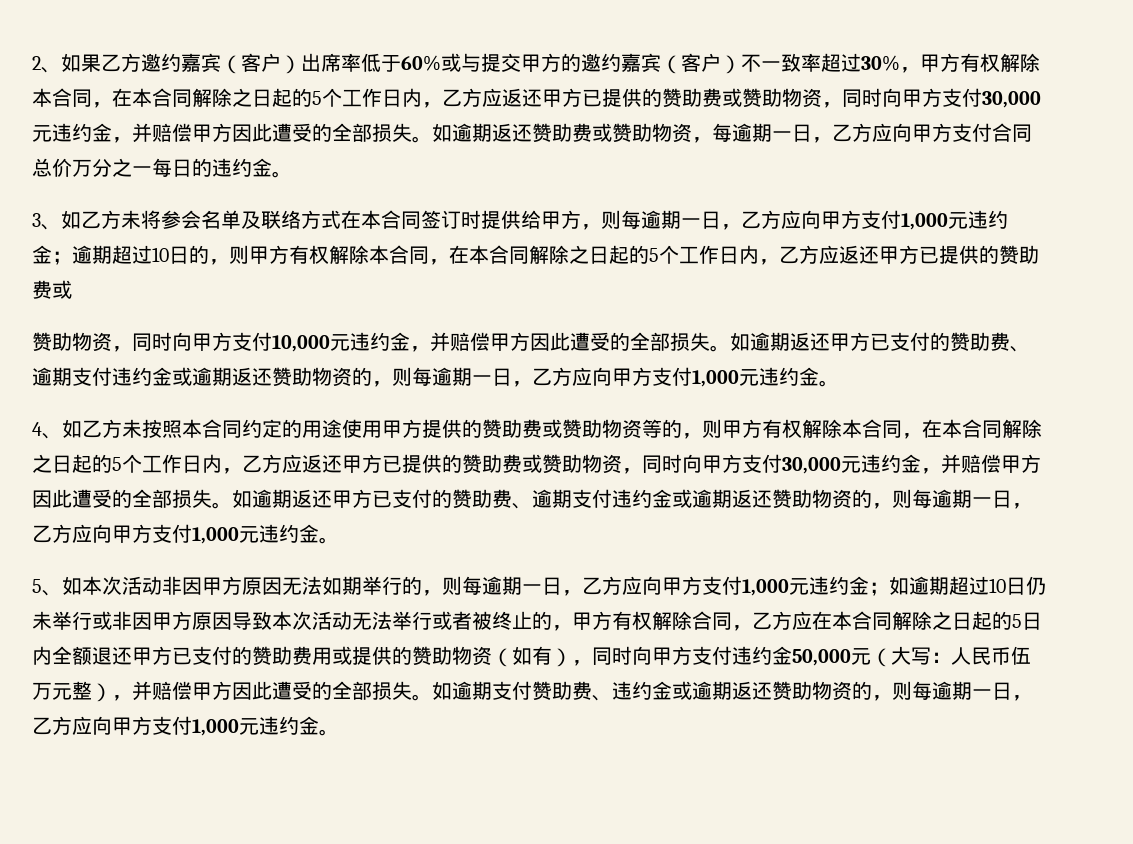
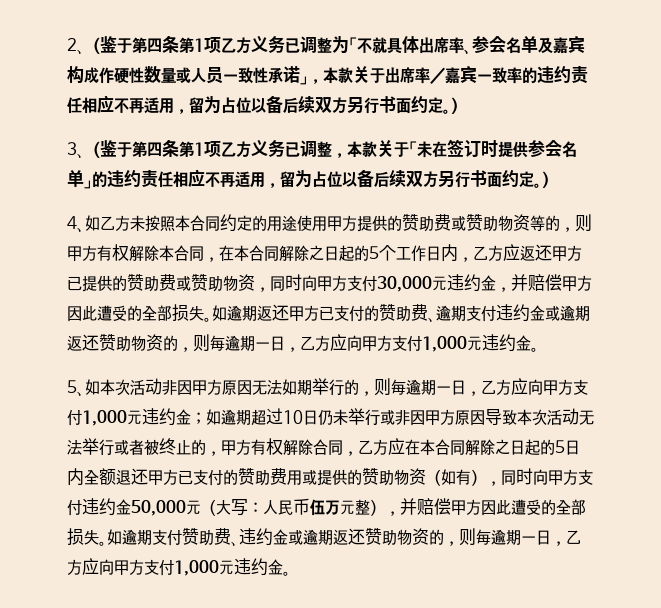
[61,53,1040,74] [32,88,1041,108] [32,123,1032,143] [32,158,292,178] [32,210,1008,230] [32,245,1039,265] [32,280,72,299] [32,332,1030,352] [32,367,839,387] 如果乙方邀约嘉宾（客户）出席率低于60%或与提交甲方的邀约嘉宾（客户）不一致率超过30%，甲方有权解除本合同，在本合同解除之日起的5个工作日内，乙方应返还甲方已提供的赞助费或赞助物资，同时向甲方支付30,000元违约金，并赔偿甲方因此遭受的全部损失。如逾期返还赞助费或赞助物资，每逾期一日，乙方应向甲方支付合同总价万分之一每日的违约金。 // 3、如乙方未将参会名单及联络方式在本合同签订时提供给甲方，则每逾期一日，乙方应向甲方支付1,000元违约金；逾期超过10日的，则甲方有权解除本合同，在本合同解除之日起的5个工作日内，乙方应返还甲方已提供的赞助费或 // 赞助物资，同时向甲方支付10,000元违约金，并赔偿甲方因此遭受的全部损失。如逾期返还甲方已支付的赞助费、逾期支付违约金或逾期返还赞助物资的，则每逾期一日，乙方应向甲方支付1,000元违约金。 -> [85,35,585,54] [67,66,588,85] [67,95,466,114] [67,139,577,159] [67,169,557,189] （鉴于第四条第1项乙方义务已调整为「不就具体出席率、参会名单及嘉宾构成作硬性数量或人员一致性承诺」，本款关于出席率／嘉宾一致率的违约责任相应不再适用，留为占位以备后续双方另行书面约定。） // 3、（鉴于第四条第1项乙方义务已调整，本款关于「未在签订时提供参会名单」的违约责任相应不再适用，留为占位以备后续双方另行书面约定。）

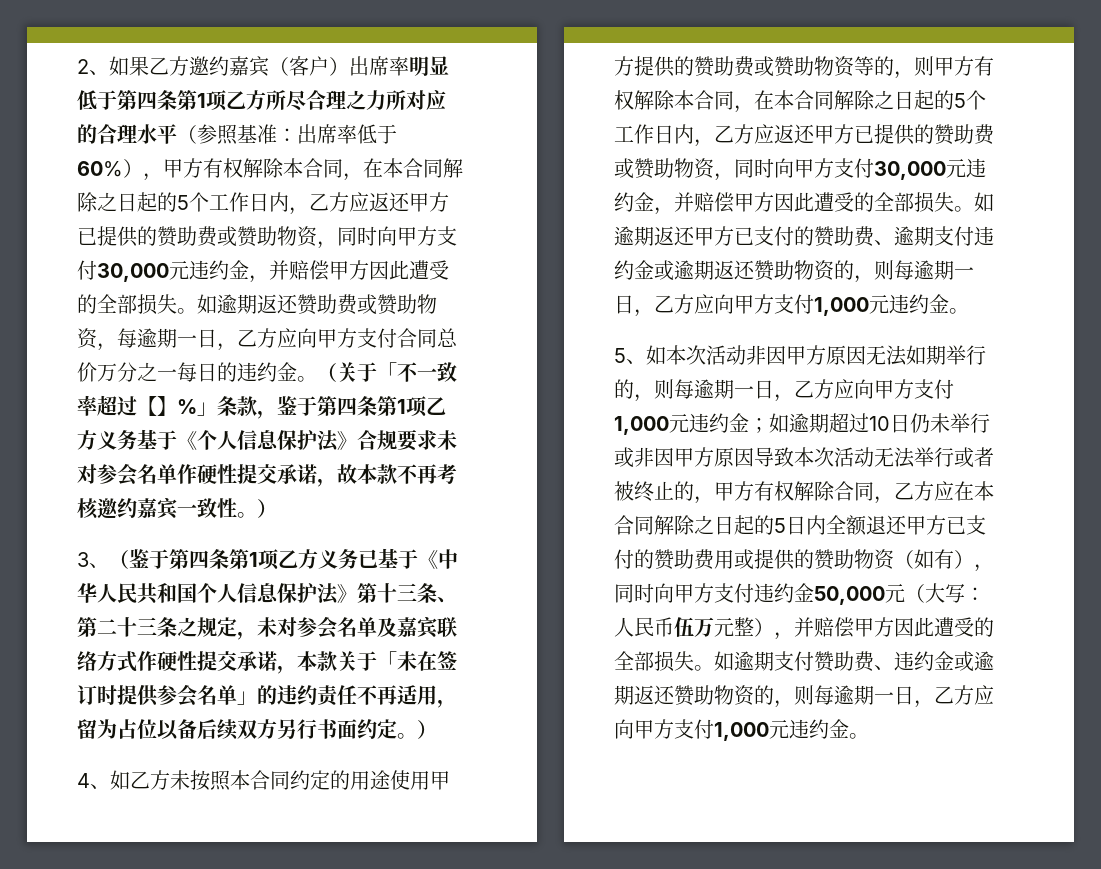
[85,35,585,54] [67,66,588,85] [67,95,443,114] （鉴于第四条第1项乙方义务已调整为「不就具体出席率、参会名单及嘉宾构成作硬性数量或人员一致性承诺」，本款关于出席率／嘉宾一致率的违约责任相应不再适用，留为占位以备后续双方另行书面约定 -> [109,56,449,77] [77,90,446,111] [77,124,397,145] [77,158,463,181] [77,192,449,215] [77,226,457,249] [77,260,449,283] [77,294,437,315] [77,328,458,351] [77,362,457,382] [77,395,446,419] [77,429,457,452] [77,463,457,487] [77,497,237,519] 如果乙方邀约嘉宾（客户）出席率明显低于第四条第1项乙方所尽合理之力所对应的合理水平（参照基准：出席率低于60%），甲方有权解除本合同，在本合同解除之日起的5个工作日内，乙方应返还甲方已提供的赞助费或赞助物资，同时向甲方支付30,000元违约金，并赔偿甲方因此遭受的全部损失。如逾期返还赞助费或赞助物资，每逾期一日，乙方应向甲方支付合同总价万分之一每日的违约金。（关于「不一致率超过【】%」条款，鉴于第四条第1项乙方义务基于《个人信息保护法》合规要求未对参会名单作硬性提交承诺，故本款不再考核邀约嘉宾一致性
[300,140,332,157] 调整 -> [378,548,458,569] [77,583,457,605] [77,616,457,640] [77,651,277,672] 基于《中华人民共和国个人信息保护法》第十三条、第二十三条之规定，未对参会名单及嘉宾联络方式作硬性提交承诺
[173,169,205,188] 相应 -> (357, 695) none

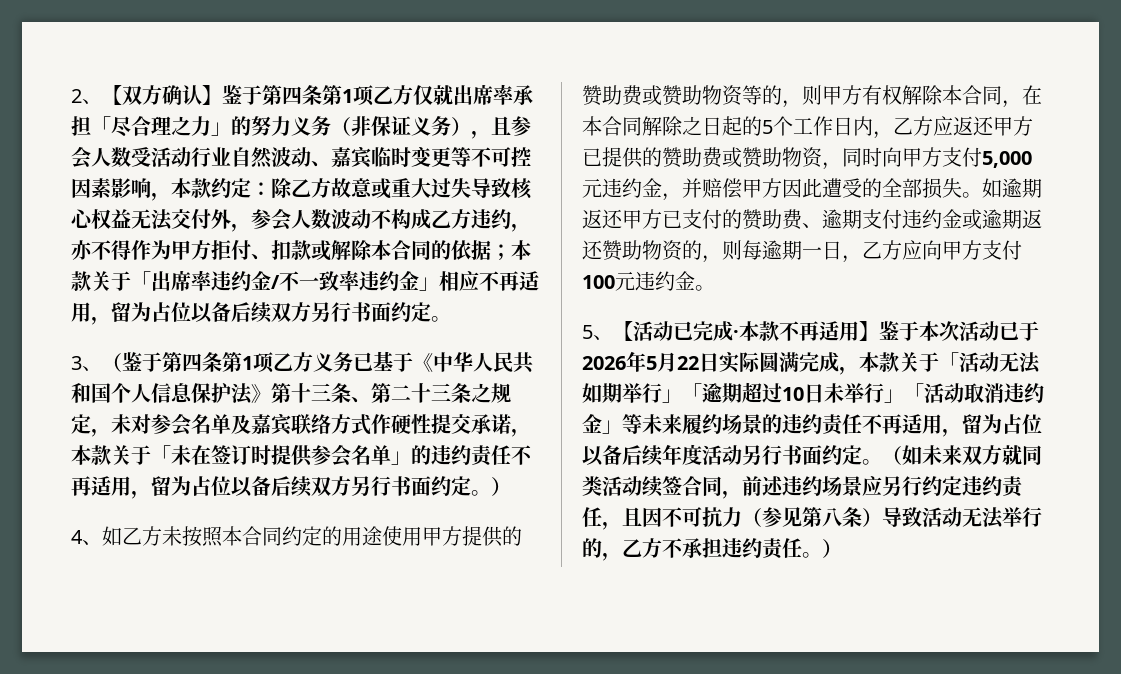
[109,56,449,77] [77,90,446,111] [77,124,397,145] [77,158,463,181] [77,192,449,215] [77,226,457,249] [77,260,449,283] [77,294,437,315] [77,328,458,351] [77,362,457,382] [77,395,446,419] [77,429,457,452] [77,463,457,487] [77,497,277,519] 如果乙方邀约嘉宾（客户）出席率明显低于第四条第1项乙方所尽合理之力所对应的合理水平（参照基准：出席率低于60%），甲方有权解除本合同，在本合同解除之日起的5个工作日内，乙方应返还甲方已提供的赞助费或赞助物资，同时向甲方支付30,000元违约金，并赔偿甲方因此遭受的全部损失。如逾期返还赞助费或赞助物资，每逾期一日，乙方应向甲方支付合同总价万分之一每日的违约金。（关于「不一致率超过【】%」条款，鉴于第四条第1项乙方义务基于《个人信息保护法》合规要求未对参会名单作硬性提交承诺，故本款不再考核邀约嘉宾一致性。） -> [102,84,533,106] [71,116,531,139] [71,146,531,169] [71,178,533,201] [71,208,531,232] [71,239,531,261] [71,270,539,291] [71,302,451,325] 【双方确认】鉴于第四条第1项乙方仅就出席率承担「尽合理之力」的努力义务（非保证义务），且参会人数受活动行业自然波动、嘉宾临时变更等不可控因素影响，本款约定：除乙方故意或重大过失导致核心权益无法交付外，参会人数波动不构成乙方违约，亦不得作为甲方拒付、扣款或解除本合同的依据；本款关于「出席率违约金/不一致率违约金」相应不再适用，留为占位以备后续双方另行书面约定。
[874,161,946,180] 30,000 -> [982,151,1032,168] 5,000
[814,297,869,316] 1,000 -> [582,275,615,289] 100
[646,345,986,366] [614,379,954,402] [614,413,990,435] [614,447,994,468] [614,481,994,504] [614,515,986,536] [614,549,994,572] [614,583,985,605] [614,617,994,640] [614,651,994,672] [614,685,994,708] [614,719,869,741] 如本次活动非因甲方原因无法如期举行的，则每逾期一日，乙方应向甲方支付1,000元违约金；如逾期超过10日仍未举行或非因甲方原因导致本次活动无法举行或者被终止的，甲方有权解除合同，乙方应在本合同解除之日起的5日内全额退还甲方已支付的赞助费用或提供的赞助物资（如有），同时向甲方支付违约金50,000元（大写：人民币伍万元整），并赔偿甲方因此遭受的全部损失。如逾期支付赞助费、违约金或逾期返还赞助物资的，则每逾期一日，乙方应向甲方支付1,000元违约金。 -> [613,321,1039,341] [582,351,1041,375] [582,382,1044,403] [582,414,1042,437] [582,444,1042,466] [582,476,1025,499] [582,507,1042,530] [582,538,842,561] 【活动已完成·本款不再适用】鉴于本次活动已于2026年5月22日实际圆满完成，本款关于「活动无法如期举行」「逾期超过10日未举行」「活动取消违约金」等未来履约场景的违约责任不再适用，留为占位以备后续年度活动另行书面约定。（如未来双方就同类活动续签合同，前述违约场景应另行约定违约责任，且因不可抗力（参见第八条）导致活动无法举行的，乙方不承担违约责任。）

